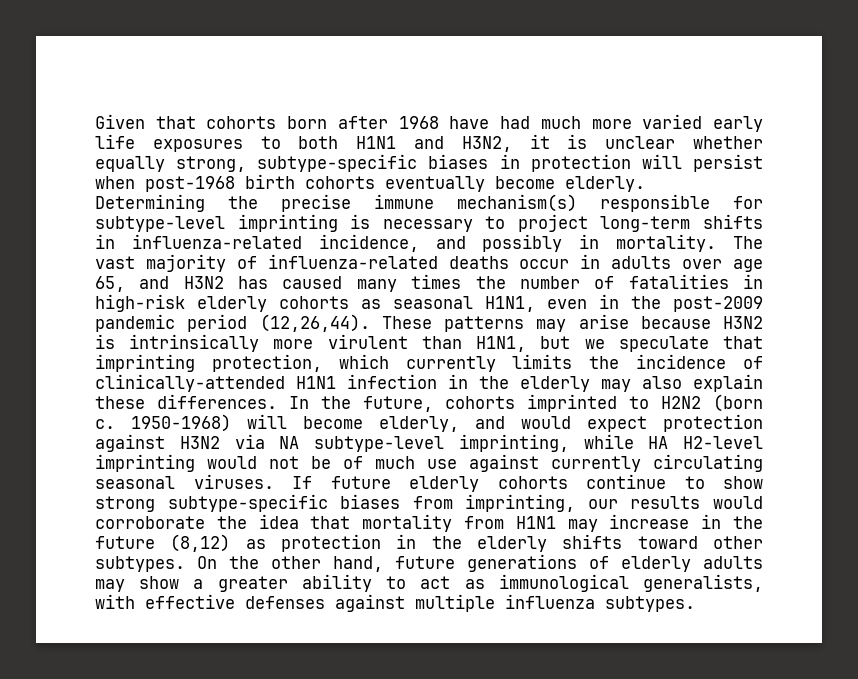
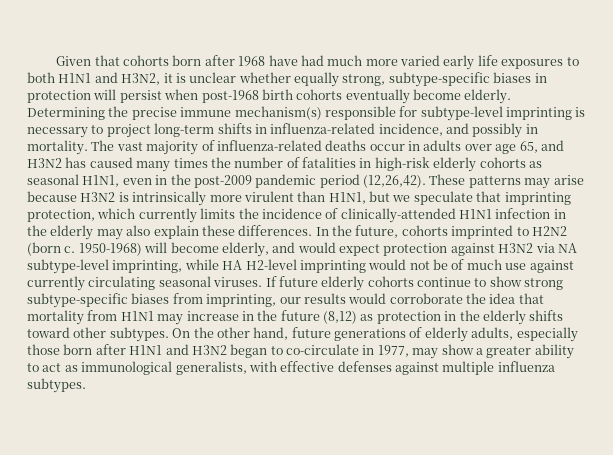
[259,314,370,332] (12,26,44). -> [363,175,426,188] (12,26,42).
[703,556,763,569] adults -> [471,327,578,342] [27,344,409,358] adults, especially those born after H1N1 and H3N2 began to co-circulate in 1977,

